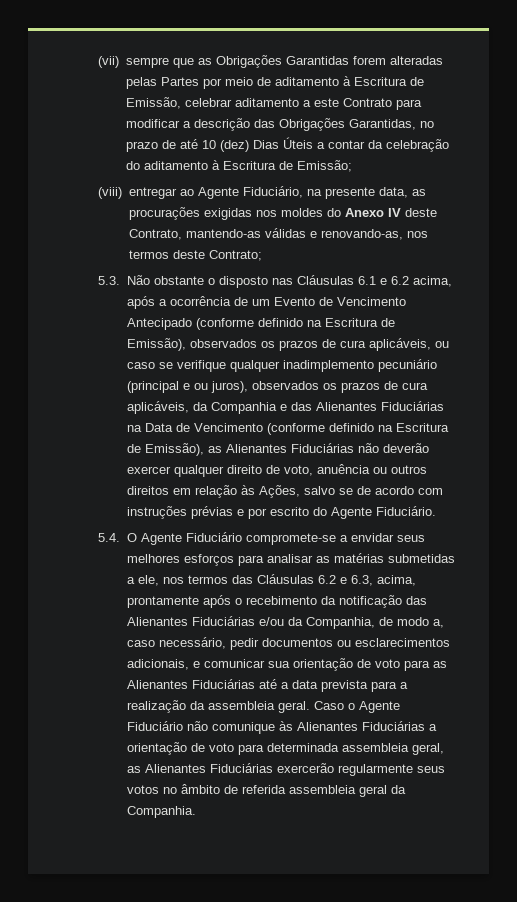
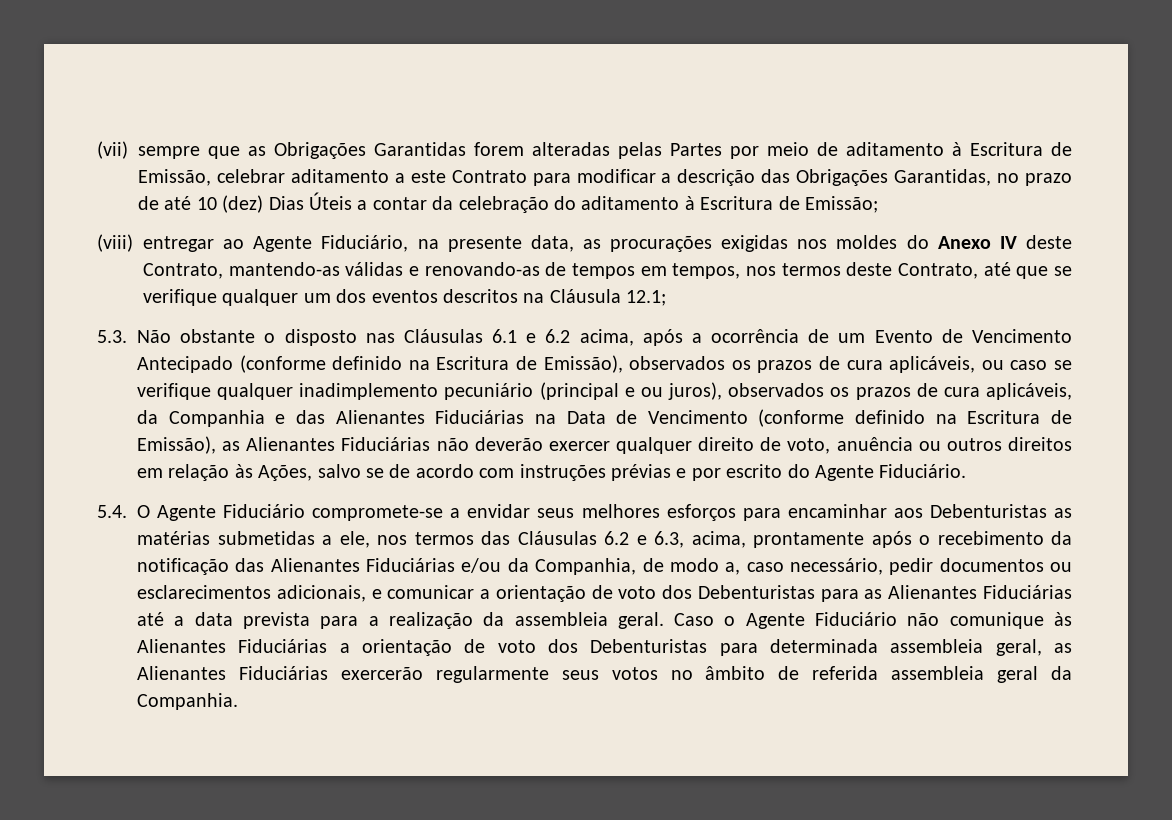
[320,229,428,240] [128,250,262,261] renovando-as, nos termos deste Contrato; -> [424,262,1072,279] [143,289,667,306] renovando-as de tempos em tempos, nos termos deste Contrato, até que se verifique qualquer um dos eventos descritos na Cláusula 12.1;
[266,554,313,563] analisar -> [787,504,1047,518] encaminhar aos Debenturistas
[267,658,400,671] sua orientação de voto -> [480,585,815,602] a orientação de voto dos Debenturistas
(234, 747) none -> [547,639,708,653] dos Debenturistas

